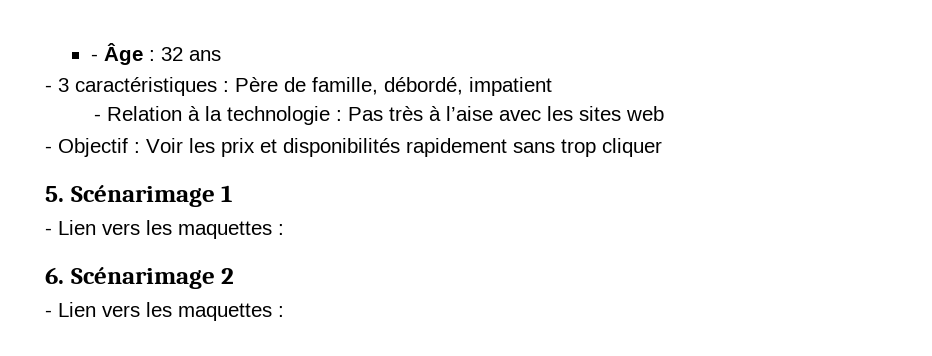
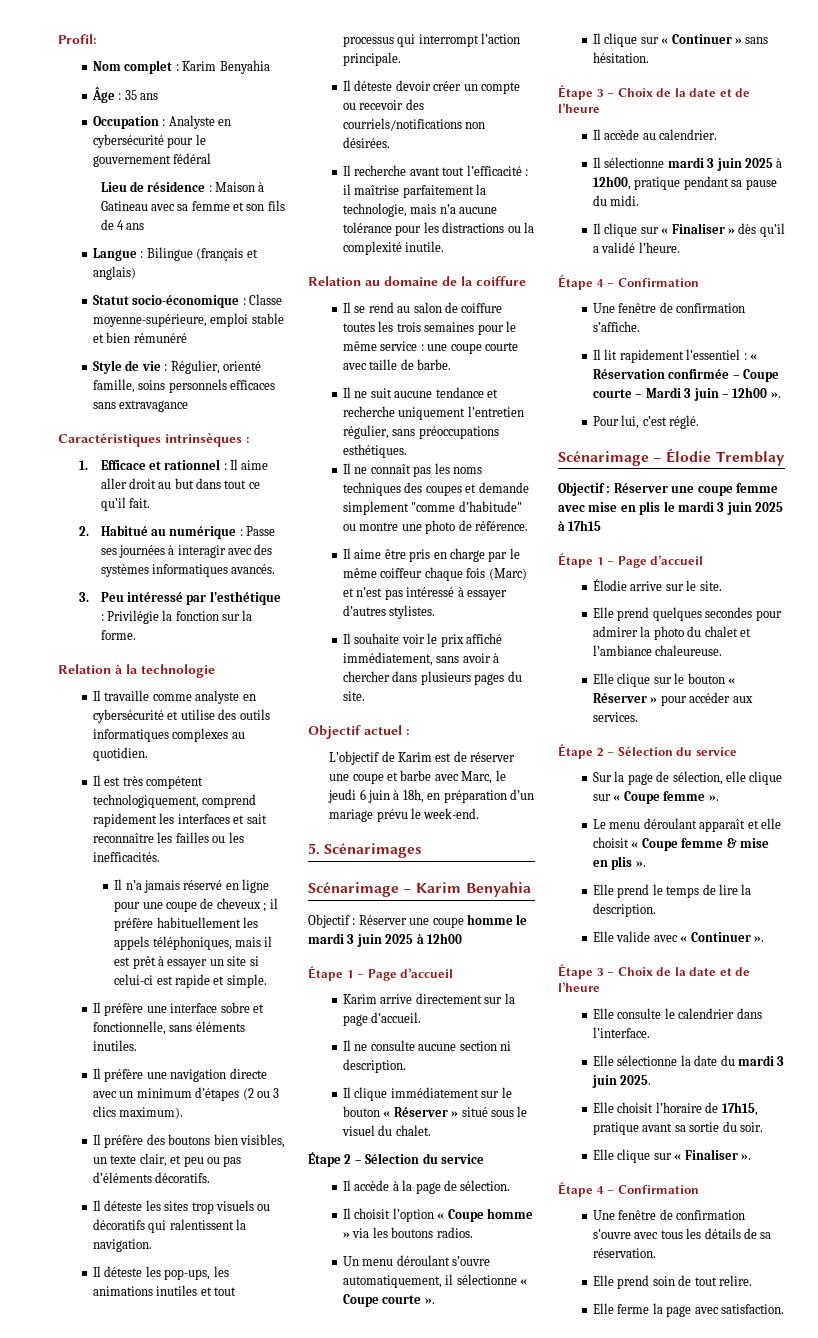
[90,54,98,61] - -> [58,34,97,44] [92,60,270,74] Profil: // Nom complet : Karim Benyahia //
[160,47,221,61] [45,77,552,96] [93,106,664,125] [45,138,662,157] [45,185,233,207] [45,220,284,239] [45,267,235,289] [45,302,284,321] 32 ans // - 3 caractéristiques : Père de famille, débordé, impatient // - Relation à la technologie : Pas très à l’aise avec les sites web // - Objectif : Voir les prix et disponibilités rapidement sans trop cliquer // 5. Scénarimage 1 // - Lien vers les maquettes : // 6. Scénarimage 2 // - Lien vers les maquettes : -> [124,90,159,100] [92,115,232,129] [92,134,206,148] [92,153,212,167] [100,181,265,192] [100,200,285,211] [100,219,145,230] [92,247,258,261] [92,266,136,280] [92,294,283,308] [92,313,284,327] [92,332,187,343] [92,360,261,374] [92,379,276,393] [92,400,189,412] [58,433,250,447] [79,459,269,470] [100,478,260,489] [100,497,150,511] [79,525,275,539] [100,544,273,558] [100,564,276,577] [79,591,281,605] [100,610,253,624] [100,630,136,640] [58,664,215,678] [92,690,256,704] [92,709,270,723] [92,728,245,742] [92,747,148,761] [92,775,204,789] [92,794,257,808] [92,813,267,827] [92,832,244,843] [92,852,160,862] [114,879,270,893] [114,898,278,912] [114,917,258,931] [114,936,273,950] [114,956,259,969] [114,974,267,988] [92,1002,264,1016] [92,1021,245,1035] [92,1040,137,1051] [92,1068,267,1082] [92,1087,280,1101] [92,1106,184,1119] [92,1134,285,1148] [92,1153,242,1167] [92,1172,211,1183] [92,1200,271,1214] [92,1219,247,1233] [92,1239,152,1252] [92,1266,229,1280] [92,1285,237,1296] [342,33,521,47] [342,52,401,66] [342,80,520,94] [342,99,424,110] [342,118,486,131] [342,137,390,148] [342,165,528,176] [342,184,487,198] [342,203,498,217] [342,222,534,236] [342,241,445,255] [308,276,526,286] [342,302,503,313] [342,321,516,335] [342,341,518,354] [342,359,452,370] [342,387,498,398] [342,406,524,420] [342,425,499,439] [342,444,407,458] [342,463,482,477] [342,482,529,496] [342,501,522,515] [342,520,528,534] [342,548,520,562] [342,567,527,581] [342,587,507,600] [342,605,436,619] [342,633,502,647] [342,652,500,666] [342,671,522,685] [342,691,365,701] [308,725,410,739] [329,751,516,765] [329,770,506,784] [328,789,534,803] [329,808,480,822] [308,843,423,858] [308,882,531,897] [308,914,528,928] [308,933,462,947] [308,966,454,981] [342,993,515,1004] [342,1012,422,1026] [342,1040,511,1051] [342,1059,406,1073] [342,1087,512,1101] [342,1106,528,1117] [341,1125,431,1136] [308,1152,484,1167] [342,1180,511,1194] [342,1208,533,1222] [342,1227,473,1238] [342,1255,491,1266] [342,1274,528,1288] [342,1294,435,1307] [592,33,769,47] [592,52,649,63] [558,85,751,100] [558,103,600,113] [592,129,718,140] [592,157,783,171] [592,176,777,190] [592,195,640,206] [592,223,785,237] [592,242,680,253] [558,275,699,290] [592,302,746,313] [592,321,640,332] [592,349,757,363] [592,369,780,382] [592,387,781,401] [592,415,700,429] [558,448,785,466] [558,482,778,496] [558,501,783,515] [558,520,602,531] [558,553,704,568] [592,579,722,591] [592,607,782,621] [592,626,751,640] [592,645,723,656] [592,673,735,687] [592,692,753,706] [592,712,638,722] [558,744,737,759] [592,771,783,785] [592,791,719,804] [592,818,781,832] [592,837,769,851] [592,856,646,870] [592,884,752,898] [592,903,656,917] [592,931,764,942] [558,964,751,979] [558,982,600,992] [592,1008,762,1019] [592,1027,650,1038] [592,1055,785,1066] [591,1075,652,1088] [592,1102,758,1116] [592,1121,763,1135] [592,1149,751,1163] [558,1182,699,1197] [592,1209,746,1220] [592,1228,772,1239] [592,1248,656,1258] [592,1275,752,1289] [592,1303,784,1317] 35 ans // Occupation : Analyste en cybersécurité pour le gouvernement fédéral // Lieu de résidence : Maison à Gatineau avec sa femme et son fils de 4 ans // Langue : Bilingue (français et anglais) // Statut socio-économique : Classe moyenne-supérieure, emploi stable et bien rémunéré // Style de vie : Régulier, orienté famille, soins personnels efficaces sans extravagance // Caractéristiques intrinsèques : // 1. Efficace et rationnel : Il aime aller droit au but dans tout ce qu’il fait. // 2. Habitué au numérique : Passe ses journées à interagir avec des systèmes informatiques avancés. // 3. Peu intéressé par l’esthétique : Privilégie la fonction sur la forme. // Relation à la technologie // Il travaille comme analyste en cybersécurité et utilise des outils informatiques complexes au quotidien. // Il est très compétent technologiquement, comprend rapidement les interfaces et sait reconnaître les failles ou les inefficacités. // Il n’a jamais réservé en ligne pour une coupe de cheveux ; il préfère habituellement les appels téléphoniques, mais il est prêt à essayer un site si celui-ci est rapide et simple. // Il préfère une interface sobre et fonctionnelle, sans éléments inutiles. // Il préfère une navigation directe avec un minimum d’étapes (2 ou 3 clics maximum). // Il préfère des boutons bien visibles, un texte clair, et peu ou pas d’éléments décoratifs. // Il déteste les sites trop visuels ou décoratifs qui ralentissent la navigation. // Il déteste les pop-ups, les animations inutiles et tout processus qui interrompt l’action principale. // Il déteste devoir créer un compte ou recevoir des courriels/notifications non désirées. // Il recherche avant tout l’efficacité : il maîtrise parfaitement la technologie, mais n’a aucune tolérance pour les distractions ou la complexité inutile. // Relation au domaine de la coiffure // Il se rend au salon de coiffure toutes les trois semaines pour le même service : une coupe courte avec taille de barbe. // Il ne suit aucune tendance et recherche uniquement l’entretien régulier, sans préoccupations esthétiques. // Il ne connaît pas les noms techniques des coupes et demande simplement "comme d’habitude" ou montre une photo de référence. // Il aime être pris en charge par le même coiffeur chaque fois (Marc) et n’est pas intéressé à essayer d’autres stylistes. // Il souhaite voir le prix affiché immédiatement, sans avoir à chercher dans plusieurs pages du site. // Objectif actuel : // L’objectif de Karim est de réserver une coupe et barbe avec Marc, le jeudi 6 juin à 18h, en préparation d’un mariage prévu le week-end. // 5. Scénarimages // Scénarimage – Karim Benyahia // Objectif : Réserver une coupe homme le mardi 3 juin 2025 à 12h00 // Étape 1 – Page d’accueil // Karim arrive directement sur la page d’accueil. // Il ne consulte aucune section ni description. // Il clique immédiatement sur le bouton « Réserver » situé sous le visuel du chalet. // Étape 2 – Sélection du service // Il accède à la page de sélection. // Il choisit l’option « Coupe homme » via les boutons radios. // Un menu déroulant s’ouvre automatiquement, il sélectionne « Coupe courte ». // Il clique sur « Continuer » sans hésitation. // Étape 3 – Choix de la date et de l’heure // Il accède au calendrier. // Il sélectionne mardi 3 juin 2025 à 12h00, pratique pendant sa pause du midi. // Il clique sur « Finaliser » dès qu’il a validé l’heure. // Étape 4 – Confirmation // Une fenêtre de confirmation s’affiche. // Il lit rapidement l’essentiel : « Réservation confirmée – Coupe courte – Mardi 3 juin – 12h00 ». // Pour lui, c’est réglé. // Scénarimage – Élodie Tremblay // Objectif : Réserver une coupe femme avec mise en plis le mardi 3 juin 2025 à 17h15 // Étape 1 – Page d’accueil // Élodie arrive sur le site. // Elle prend quelques secondes pour admirer la photo du chalet et l’ambiance chaleureuse. // Elle clique sur le bouton « Réserver » pour accéder aux services. // Étape 2 – Sélection du service // Sur la page de sélection, elle clique sur « Coupe femme ». // Le menu déroulant apparaît et elle choisit « Coupe femme & mise en plis ». // Elle prend le temps de lire la description. // Elle valide avec « Continuer ». // Étape 3 – Choix de la date et de l’heure // Elle consulte le calendrier dans l’interface. // Elle sélectionne la date du mardi 3 juin 2025. // Elle choisit l’horaire de 17h15, pratique avant sa sortie du soir. // Elle clique sur « Finaliser ». // Étape 4 – Confirmation // Une fenêtre de confirmation s’ouvre avec tous les détails de sa réservation. // Elle prend soin de tout relire. // Elle ferme la page avec satisfaction.

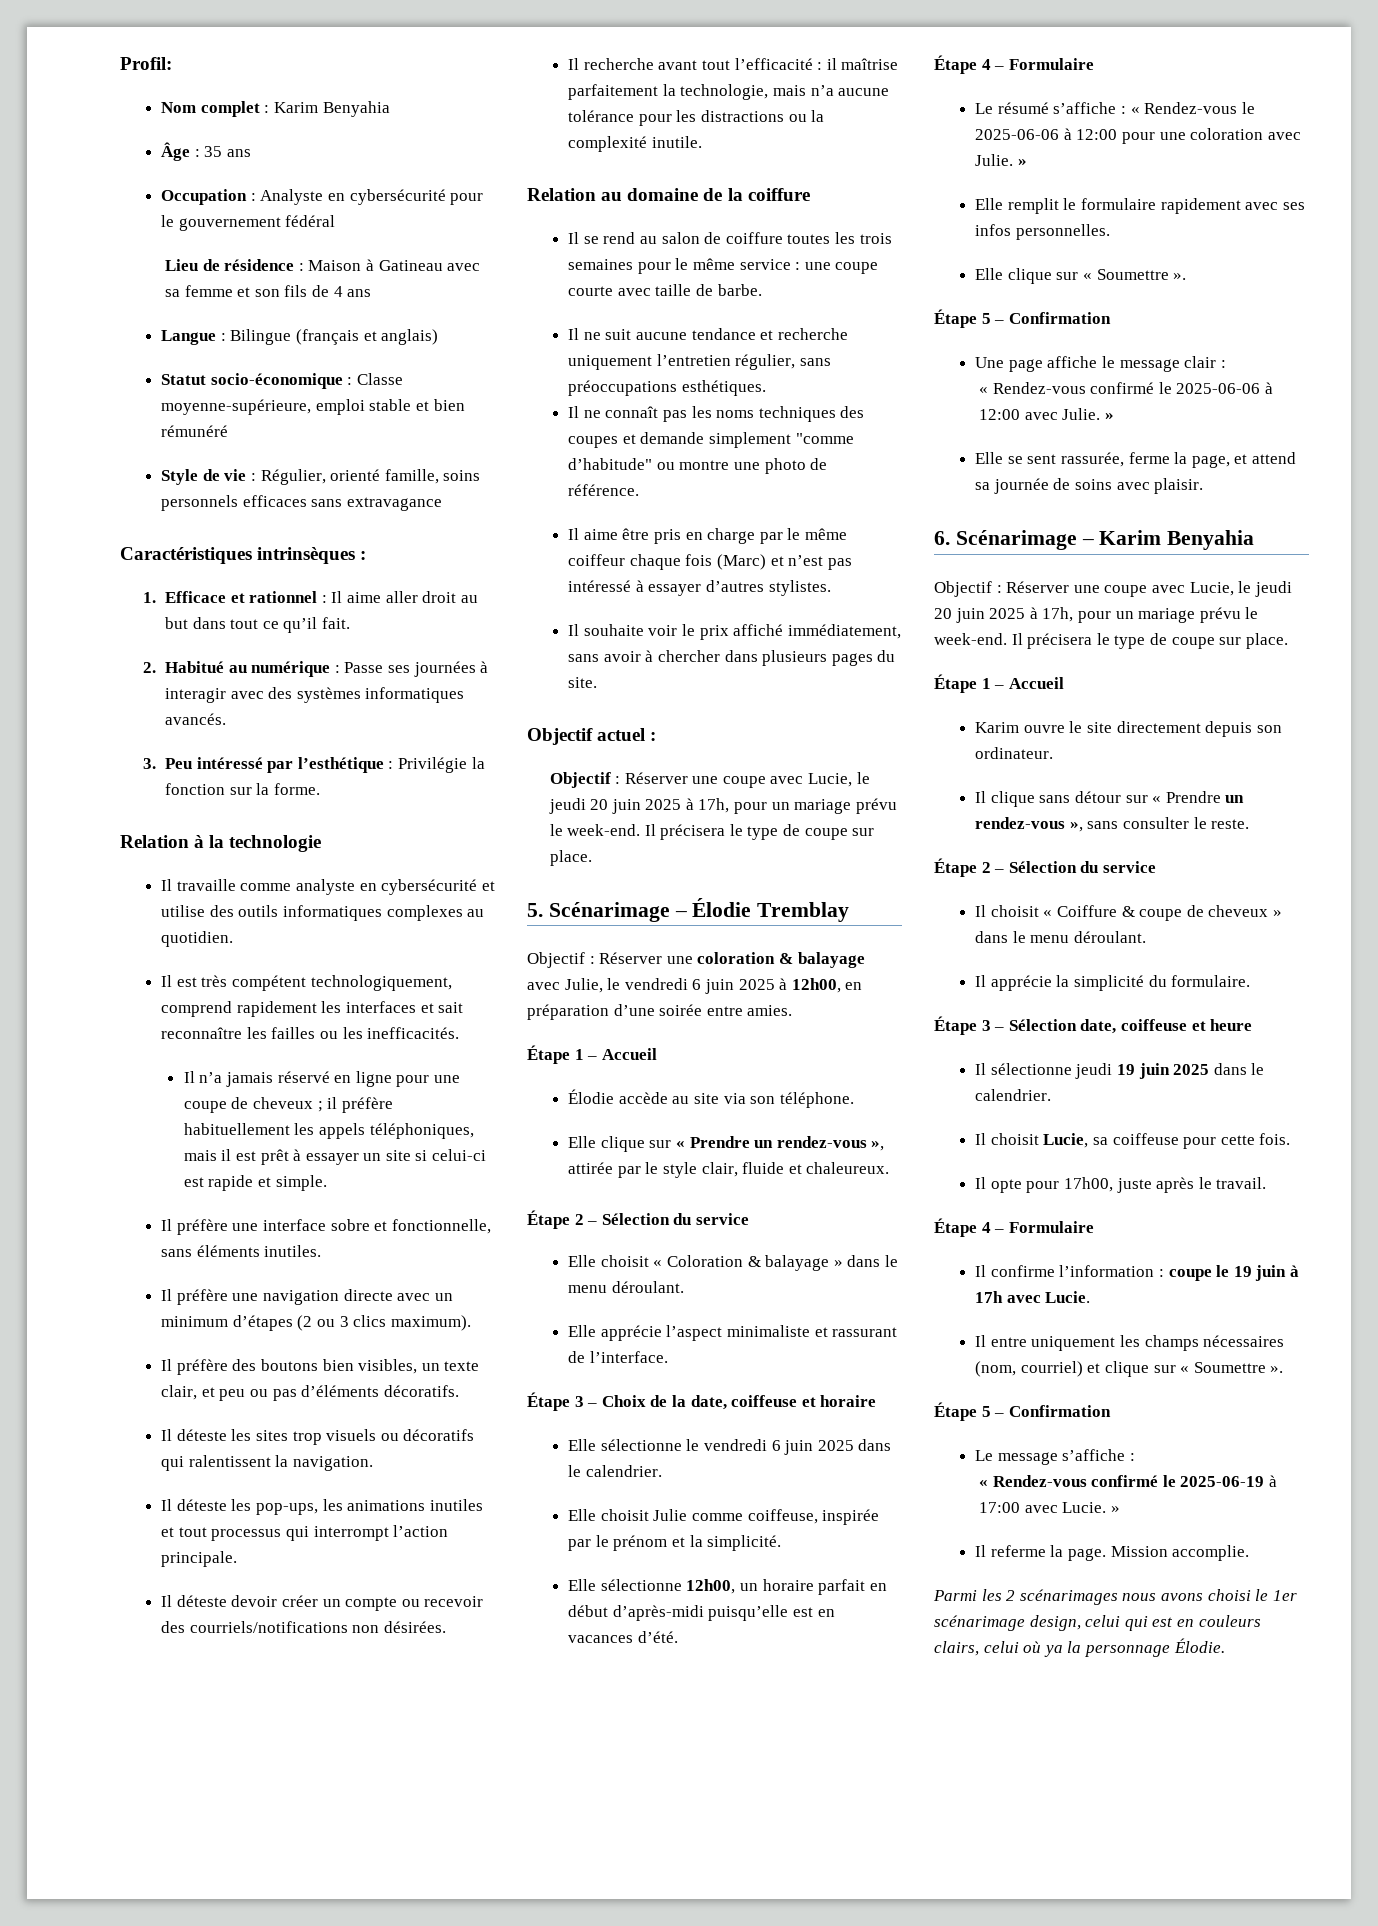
[329,751,516,765] [329,770,506,784] [328,789,534,803] [329,808,480,822] [308,843,423,858] L’objectif de Karim est de réserver une coupe et barbe avec Marc, le jeudi 6 juin à 18h, en préparation d’un mariage prévu le week-end. // 5. Scénarimages // -> [549,772,870,788] [548,798,897,814] [549,824,875,840] [549,850,592,866] [527,898,850,922] [527,952,865,968] [527,978,863,994] [527,1004,793,1020] [527,1045,657,1064] [568,1089,854,1108] [568,1136,885,1152] [568,1162,890,1178] [527,1210,749,1229] [568,1255,898,1271] [568,1281,684,1293] [568,1325,898,1341] [568,1351,668,1363] [527,1392,877,1411] [568,1439,892,1455] [568,1465,662,1477] [568,1509,880,1525] [568,1535,782,1551] [568,1579,887,1595] [568,1605,835,1621] [568,1631,678,1643] [934,55,1094,74] [975,102,1255,114] [975,128,1301,144] [975,154,1027,166] [975,198,1305,214] [975,224,1110,240] [975,268,1187,284] [934,309,1111,328] [975,356,1226,372] [979,382,1273,394] [979,408,1114,420] [975,452,1296,468] [975,478,1204,494] [934,531,950,545] Objectif : Réserver une coupe avec Lucie, le jeudi 20 juin 2025 à 17h, pour un mariage prévu le week-end. Il précisera le type de coupe sur place. // 5. Scénarimage – Élodie Tremblay // Objectif : Réserver une coloration & balayage avec Julie, le vendredi 6 juin 2025 à 12h00, en préparation d’une soirée entre amies. // Étape 1 – Accueil // Élodie accède au site via son téléphone. // Elle clique sur « Prendre un rendez-vous », attirée par le style clair, fluide et chaleureux. // Étape 2 – Sélection du service // Elle choisit « Coloration & balayage » dans le menu déroulant. // Elle apprécie l’aspect minimaliste et rassurant de l’interface. // Étape 3 – Choix de la date, coiffeuse et horaire // Elle sélectionne le vendredi 6 juin 2025 dans le calendrier. // Elle choisit Julie comme coiffeuse, inspirée par le prénom et la simplicité. // Elle sélectionne 12h00, un horaire parfait en début d’après-midi puisqu’elle est en vacances d’été. // Étape 4 – Formulaire // Le résumé s’affiche : « Rendez-vous le 2025-06-06 à 12:00 pour une coloration avec Julie. » // Elle remplit le formulaire rapidement avec ses infos personnelles. // Elle clique sur « Soumettre ». // Étape 5 – Confirmation // Une page affiche le message clair : // « Rendez-vous confirmé le 2025-06-06 à 12:00 avec Julie. » // Elle se sent rassurée, ferme la page, et attend sa journée de soins avec plaisir. // 6.
[466,914,528,925] [308,933,462,947] [308,966,454,981] [342,993,515,1004] [342,1012,422,1026] [342,1040,511,1051] [342,1059,406,1073] [342,1087,512,1101] [342,1106,528,1117] [341,1125,431,1136] homme le mardi 3 juin 2025 à 12h00 // Étape 1 – Page d’accueil // Karim arrive directement sur la page d’accueil. // Il ne consulte aucune section ni description. // Il clique immédiatement sur le bouton « Réserver » situé sous le visuel du chalet. -> [1151,581,1292,597] [934,607,1259,623] [934,633,1288,649] [934,674,1064,693] [975,721,1282,737] [975,747,1054,759] [975,791,1245,807] [975,817,1250,832] avec Lucie, le jeudi 20 juin 2025 à 17h, pour un mariage prévu le week-end. Il précisera le type de coupe sur place. // Étape 1 – Accueil // Karim ouvre le site directement depuis son ordinateur. // Il clique sans détour sur « Prendre un rendez-vous », sans consulter le reste.
[354,1180,511,1194] [342,1208,533,1222] [342,1227,473,1238] [342,1255,491,1266] [342,1274,528,1288] [342,1294,435,1307] [592,33,769,47] [592,52,649,63] [558,85,751,100] [558,103,600,113] [592,129,718,140] [592,157,783,171] [592,176,777,190] [592,195,640,206] [592,223,785,237] [592,242,680,253] [558,275,699,290] [592,302,746,313] [592,321,640,332] [592,349,757,363] [592,369,780,382] [592,387,781,401] [592,415,700,429] [558,448,785,466] [558,482,778,496] [558,501,783,515] [558,520,602,531] [558,553,704,568] [592,579,722,591] [592,607,782,621] [592,626,751,640] [592,645,723,656] [592,673,735,687] [592,692,753,706] [592,712,638,722] [558,744,737,759] [592,771,783,785] [592,791,719,804] [592,818,781,832] [592,837,769,851] [592,856,646,870] [592,884,752,898] [592,903,656,917] [592,931,764,942] [558,964,751,979] [558,982,600,992] [592,1008,762,1019] [592,1027,650,1038] [592,1055,785,1066] [591,1075,652,1088] [592,1102,758,1116] [592,1121,763,1135] [592,1149,751,1163] [558,1182,699,1197] [592,1209,746,1220] [592,1228,772,1239] [592,1248,656,1258] [592,1275,752,1289] [592,1303,784,1317] accède à la page de sélection. // Il choisit l’option « Coupe homme » via les boutons radios. // Un menu déroulant s’ouvre automatiquement, il sélectionne « Coupe courte ». // Il clique sur « Continuer » sans hésitation. // Étape 3 – Choix de la date et de l’heure // Il accède au calendrier. // Il sélectionne mardi 3 juin 2025 à 12h00, pratique pendant sa pause du midi. // Il clique sur « Finaliser » dès qu’il a validé l’heure. // Étape 4 – Confirmation // Une fenêtre de confirmation s’affiche. // Il lit rapidement l’essentiel : « Réservation confirmée – Coupe courte – Mardi 3 juin – 12h00 ». // Pour lui, c’est réglé. // Scénarimage – Élodie Tremblay // Objectif : Réserver une coupe femme avec mise en plis le mardi 3 juin 2025 à 17h15 // Étape 1 – Page d’accueil // Élodie arrive sur le site. // Elle prend quelques secondes pour admirer la photo du chalet et l’ambiance chaleureuse. // Elle clique sur le bouton « Réserver » pour accéder aux services. // Étape 2 – Sélection du service // Sur la page de sélection, elle clique sur « Coupe femme ». // Le menu déroulant apparaît et elle choisit « Coupe femme & mise en plis ». // Elle prend le temps de lire la description. // Elle valide avec « Continuer ». // Étape 3 – Choix de la date et de l’heure // Elle consulte le calendrier dans l’interface. // Elle sélectionne la date du mardi 3 juin 2025. // Elle choisit l’horaire de 17h15, pratique avant sa sortie du soir. // Elle clique sur « Finaliser ». // Étape 4 – Confirmation // Une fenêtre de confirmation s’ouvre avec tous les détails de sa réservation. // Elle prend soin de tout relire. // Elle ferme la page avec satisfaction. -> [990,905,1282,921] [975,931,1146,943] [975,975,1251,991] [934,1016,1253,1035] [975,1063,1265,1079] [975,1089,1052,1101] [975,1133,1291,1149] [975,1177,1267,1193] [934,1218,1094,1237] [975,1265,1299,1281] [975,1291,1091,1303] [975,1335,1285,1351] [975,1361,1284,1377] [934,1402,1111,1421] [975,1449,1135,1465] [979,1475,1277,1487] [979,1502,1120,1513] [975,1545,1250,1561] [933,1589,1297,1605] [934,1615,1261,1631] [934,1638,1225,1657] choisit « Coiffure & coupe de cheveux » dans le menu déroulant. // Il apprécie la simplicité du formulaire. // Étape 3 – Sélection date, coiffeuse et heure // Il sélectionne jeudi 19 juin 2025 dans le calendrier. // Il choisit Lucie, sa coiffeuse pour cette fois. // Il opte pour 17h00, juste après le travail. // Étape 4 – Formulaire // Il confirme l’information : coupe le 19 juin à 17h avec Lucie. // Il entre uniquement les champs nécessaires (nom, courriel) et clique sur « Soumettre ». // Étape 5 – Confirmation // Le message s’affiche : // « Rendez-vous confirmé le 2025-06-19 à 17:00 avec Lucie. » // Il referme la page. Mission accomplie. // Parmi les 2 scénarimages nous avons choisi le 1er scénarimage design, celui qui est en couleurs clairs, celui où ya la personnage Élodie.

